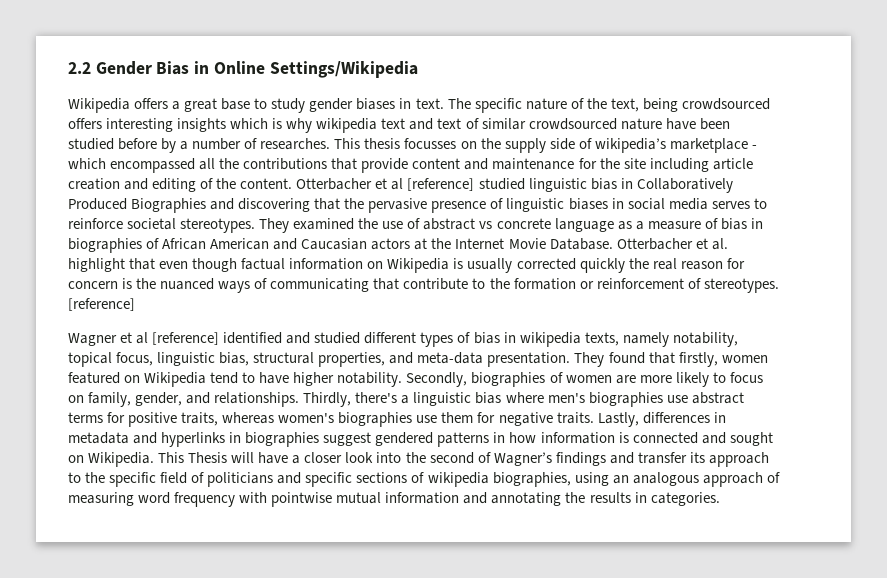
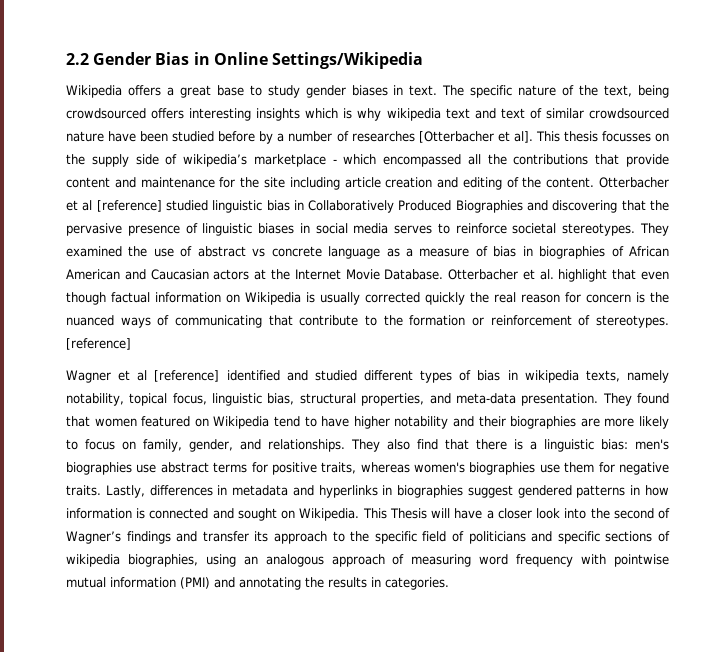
[260,138,331,150] researches. -> [351,131,533,143] researches [Otterbacher et al].
[678,352,718,367] firstly, -> (90, 421) none
[337,372,612,387] notability. Secondly, biographies of women -> [394,416,577,429] notability and their biographies
[303,392,544,407] Thirdly, there's a linguistic bias where -> [351,439,628,452] They also find that there is a linguistic bias:
(460, 498) none -> [180,577,210,589] (PMI)

